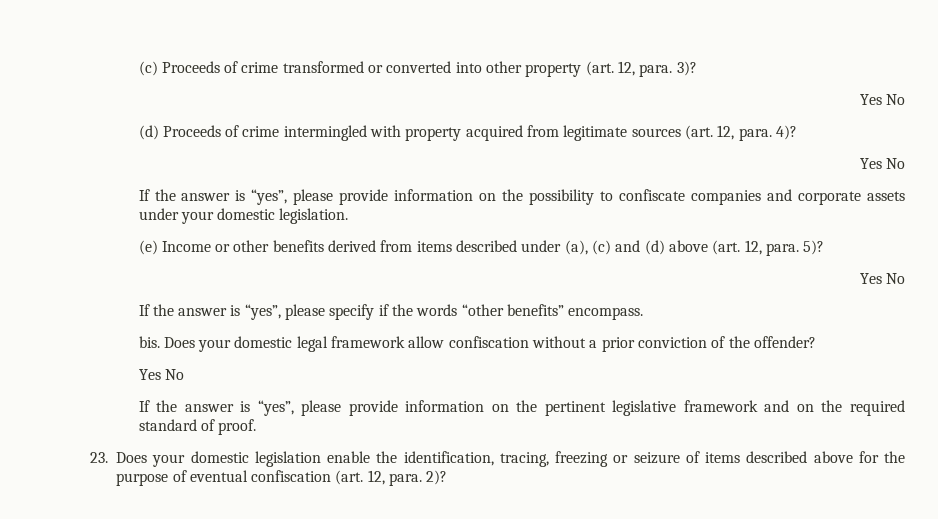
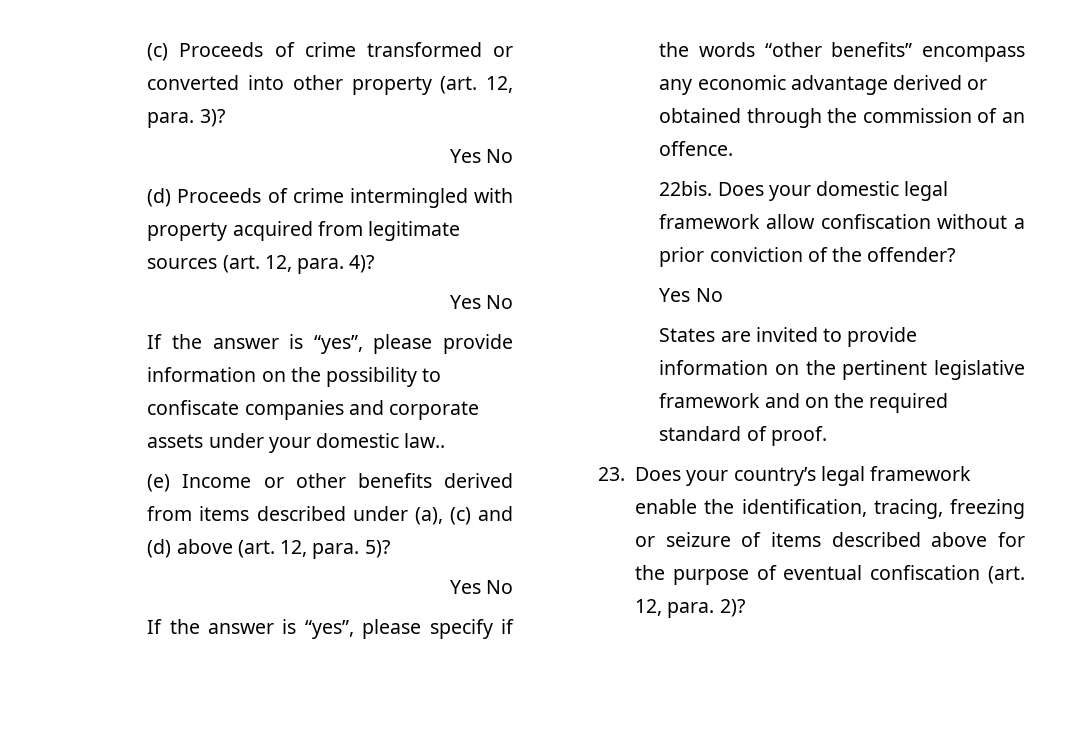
[279,208,349,224] legislation. -> [404,433,446,448] law..
[568,307,644,320] [138,336,160,348] encompass. // bis. -> [922,46,1025,62] [659,75,988,95] [659,108,1025,128] [659,141,734,156] [659,181,713,196] encompass any economic advantage derived or obtained through the commission of an offence. // 22bis.
[138,400,342,416] If the answer is “yes”, please -> [659,327,843,342] States are invited to
[190,451,321,467] domestic legislation -> [733,466,972,486] country’s legal framework

